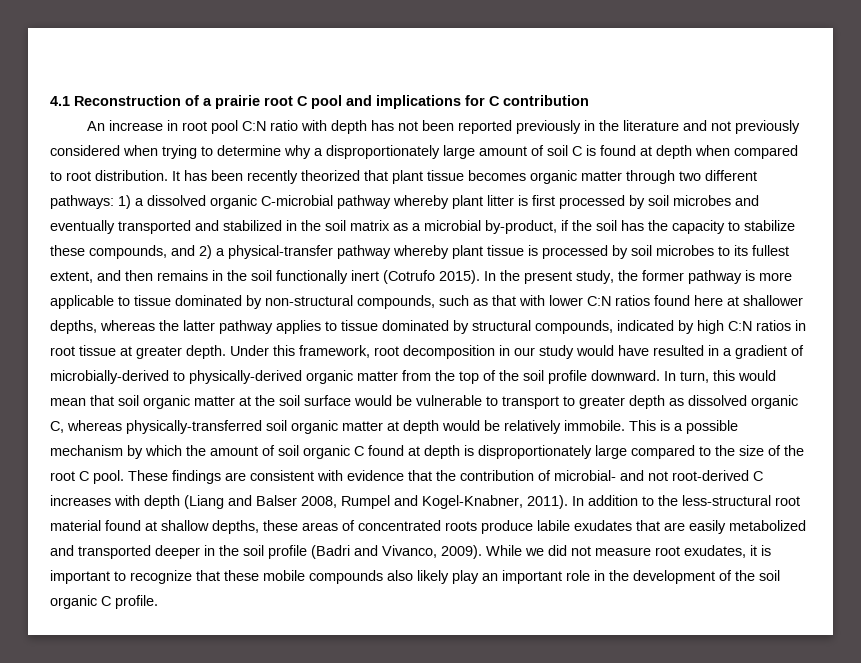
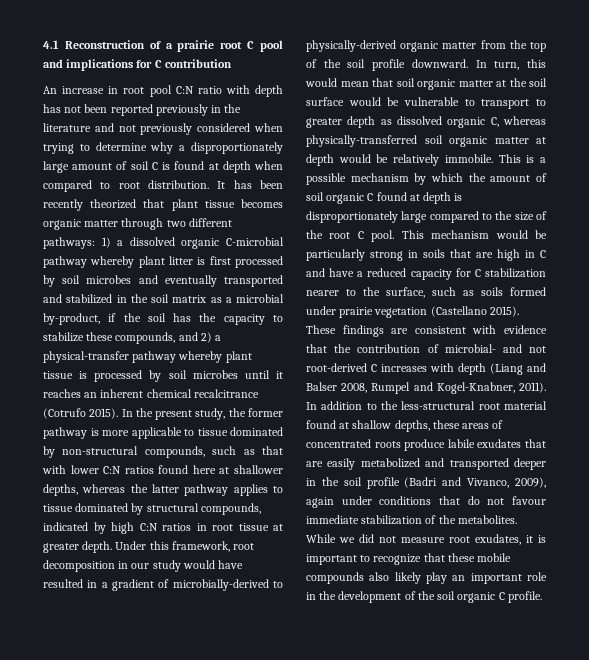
[718,245,789,256] [50,270,379,284] to its fullest extent, and then remains in the soil functionally inert -> [244,370,283,379] [43,389,259,398] until it reaches an inherent chemical recalcitrance
(124, 477) none -> [401,230,547,239] [306,249,546,261] [306,268,546,280] [306,287,546,298] [306,306,519,318] This mechanism would be particularly strong in soils that are high in C and have a reduced capacity for C stabilization nearer to the surface, such as soils formed under prairie vegetation (Castellano 2015).
[441,545,482,559] 2009). -> [515,477,546,488] [306,496,546,508] [306,515,517,525] 2009), again under conditions that do not favour immediate stabilization of the metabolites.

